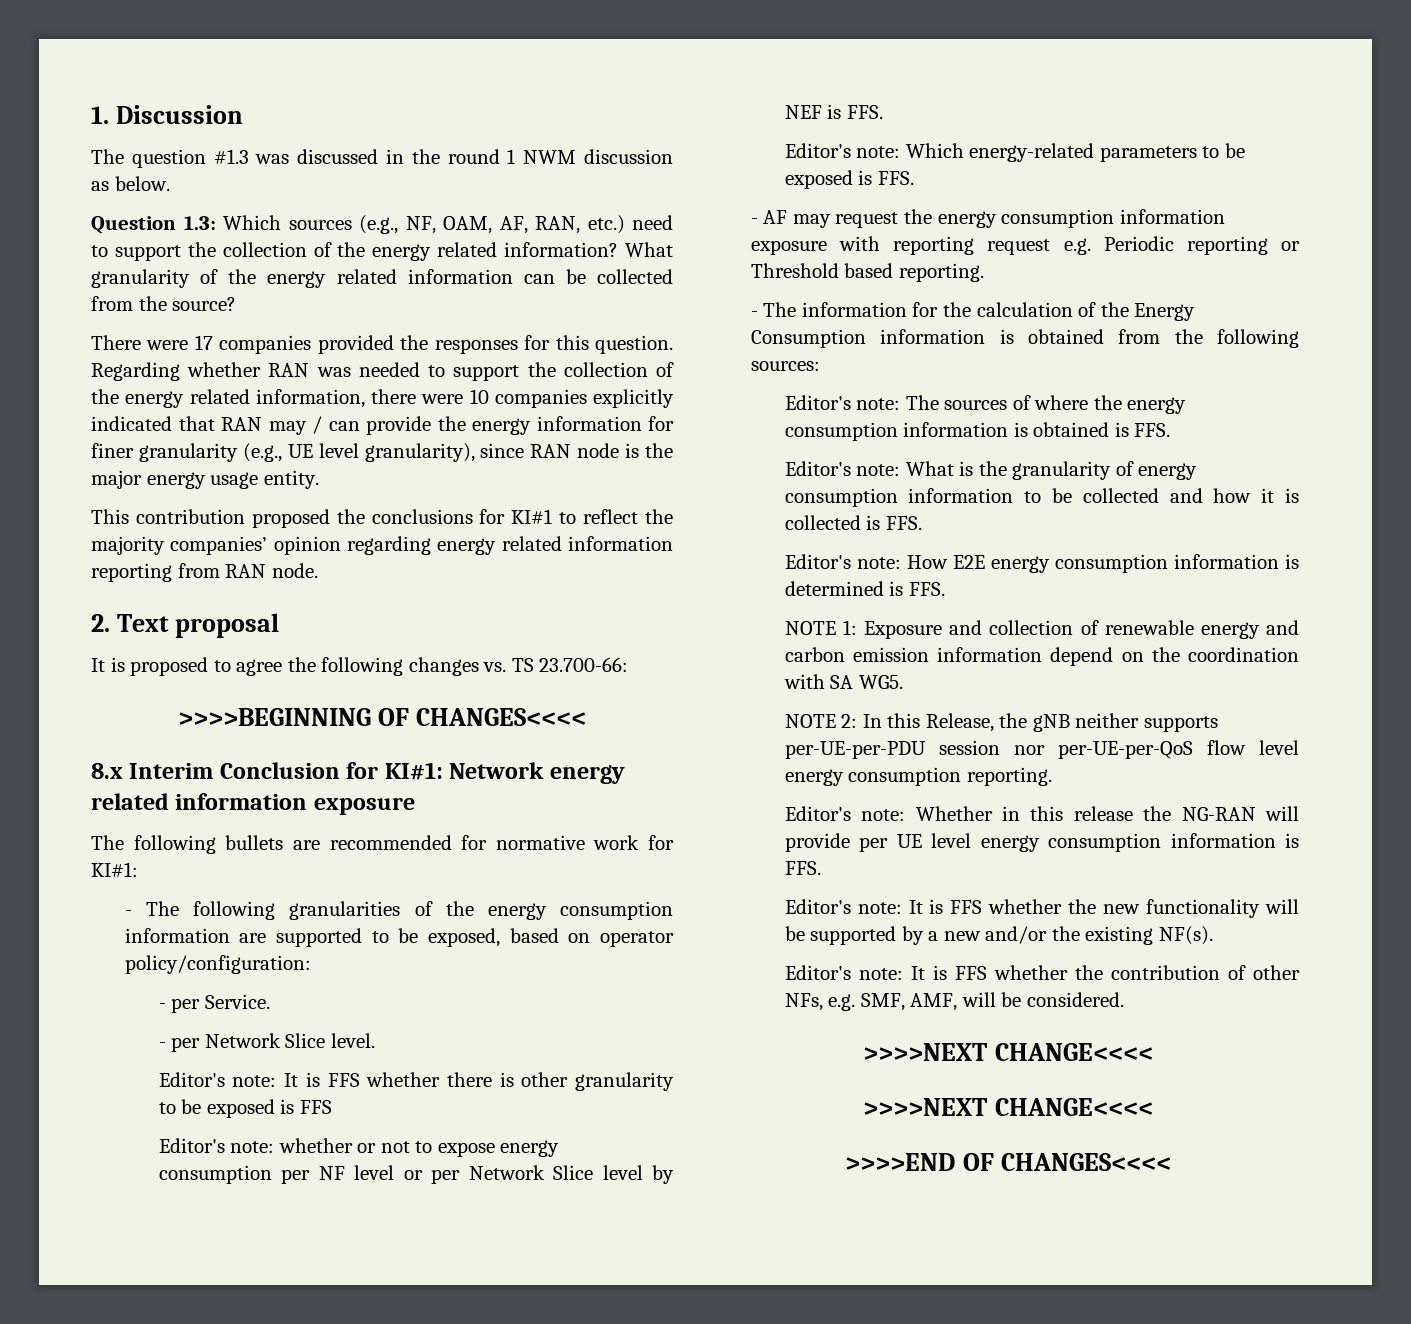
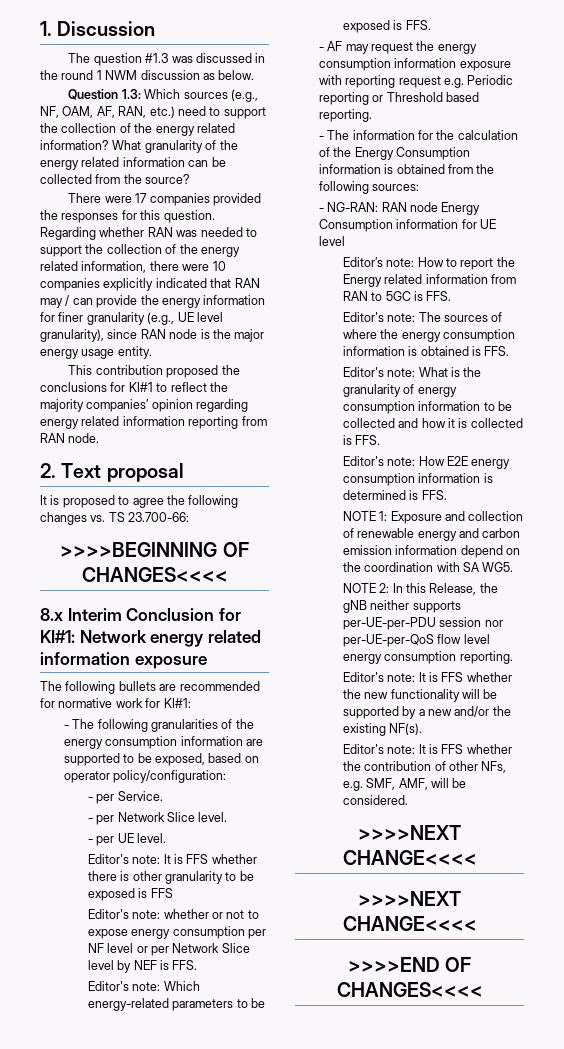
(375, 1040) none -> [87,833,166,846] // - per UE level.
(820, 366) none -> [318,202,481,215] [318,219,497,232] [318,236,345,246] [342,257,515,270] [342,274,516,287] [342,291,452,301] // - NG-RAN: RAN node Energy Consumption information for UE level // Editor’s note: How to report the Energy related information from RAN to 5GC is FFS.
[784,806,1299,821] [784,833,1299,852] [784,861,821,875] // Editor's note: Whether in this release the NG-RAN will provide per UE level energy consumption information is FFS. -> (513, 657) none

